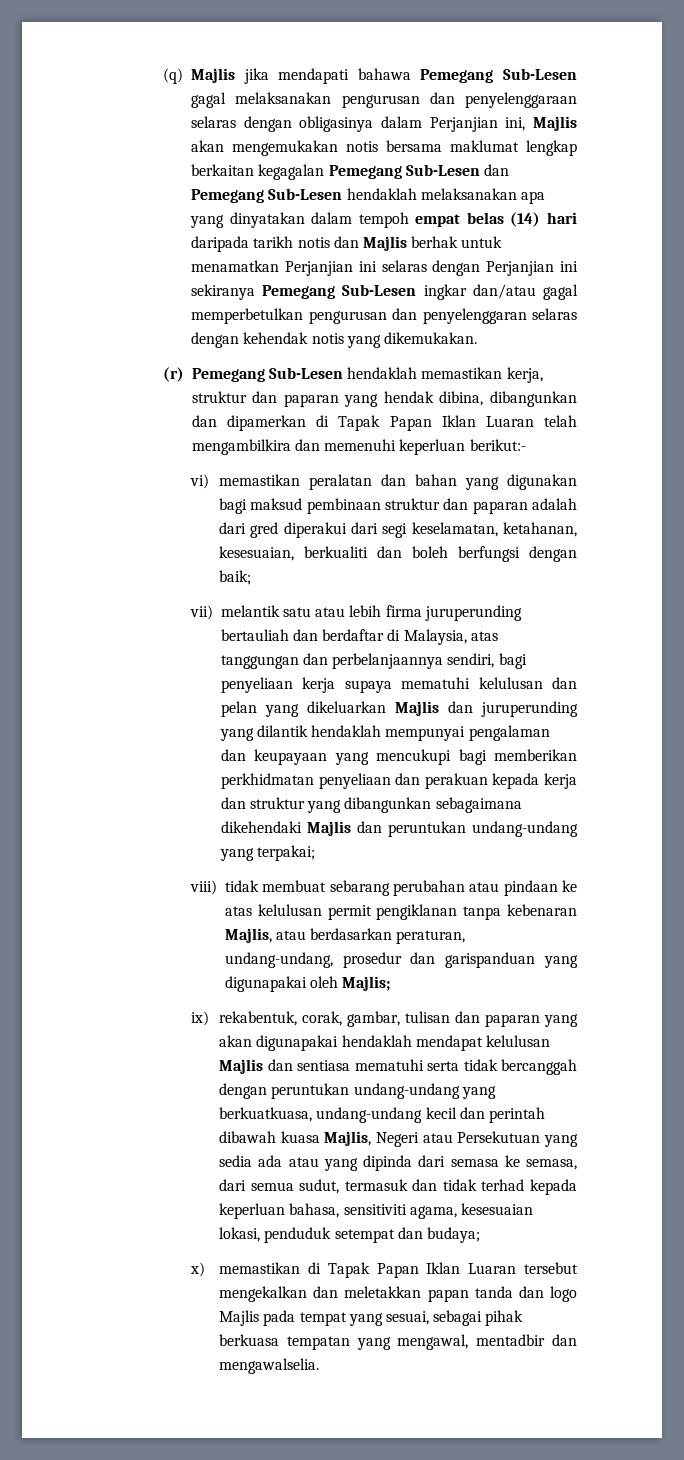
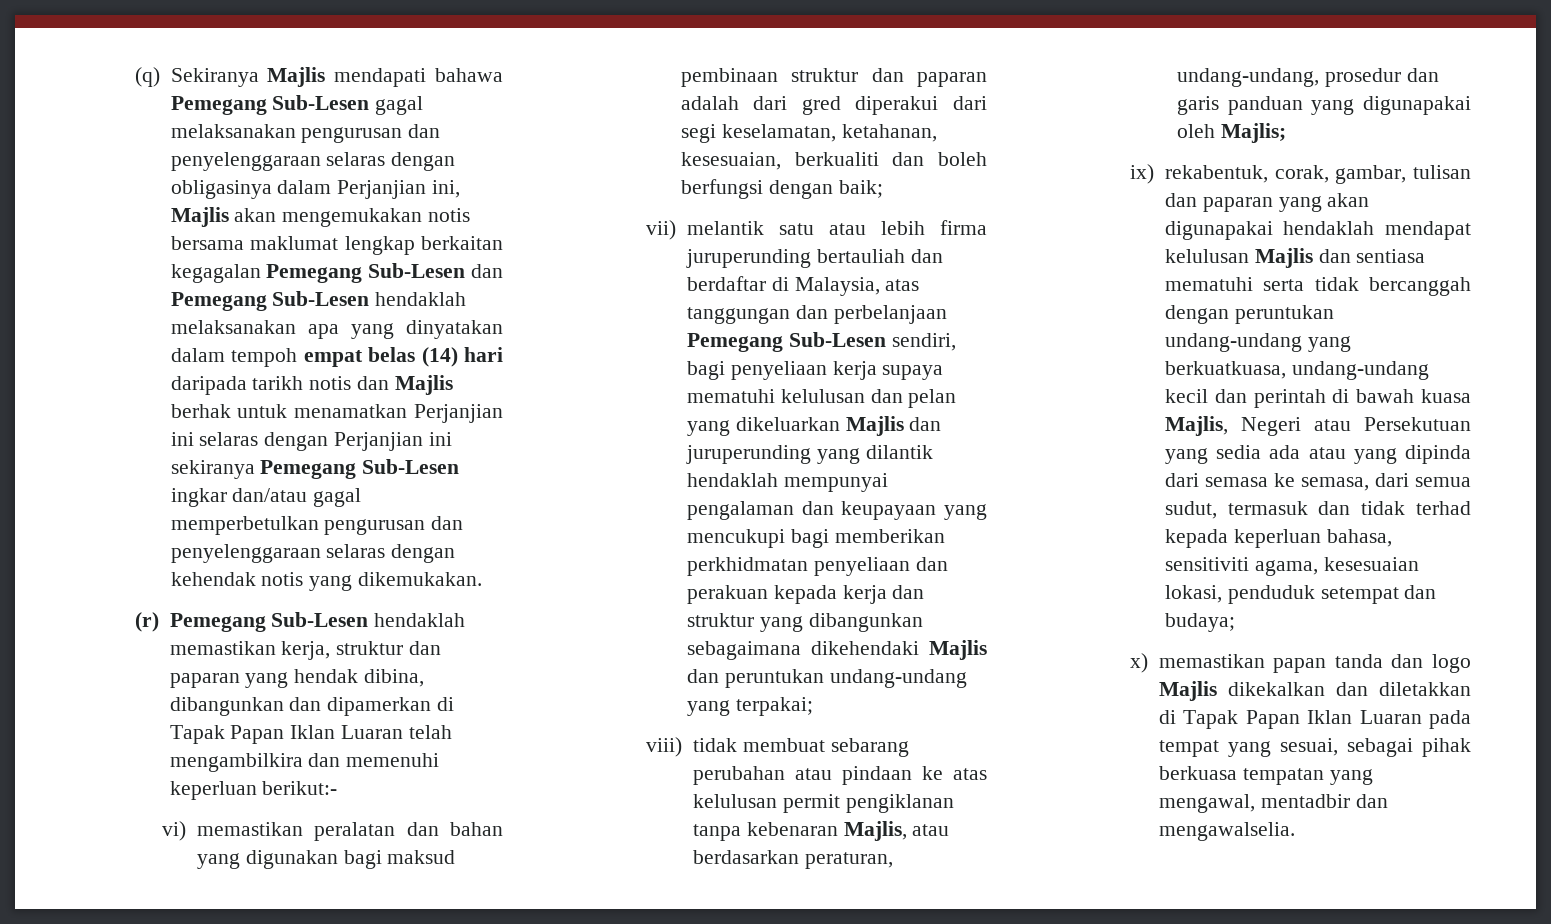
[191,68,269,84] Majlis jika -> [170,67,326,87] Sekiranya Majlis
[422,308,527,324] penyelenggaran -> [170,544,321,563] penyelenggaraan
[332,653,444,669] perbelanjaannya -> [833,305,947,324] [686,332,886,352] perbelanjaan Pemegang Sub-Lesen
[445,952,536,968] garispanduan -> [1176,96,1303,115] garis panduan
[219,1131,277,1143] dibawah -> [1332,389,1415,403] di bawah
[307,1262,578,1278] [219,1286,577,1302] [219,1310,260,1326] di Tapak Papan Iklan Luaran tersebut mengekalkan dan meletakkan papan tanda dan logo Majlis -> [1273,654,1471,673] [1158,681,1471,701] [1158,710,1422,729] papan tanda dan logo Majlis dikekalkan dan diletakkan di Tapak Papan Iklan Luaran

